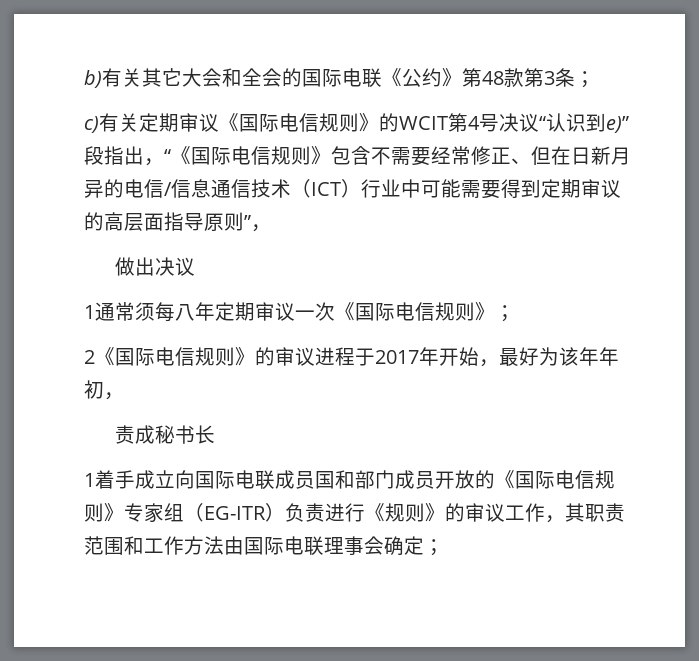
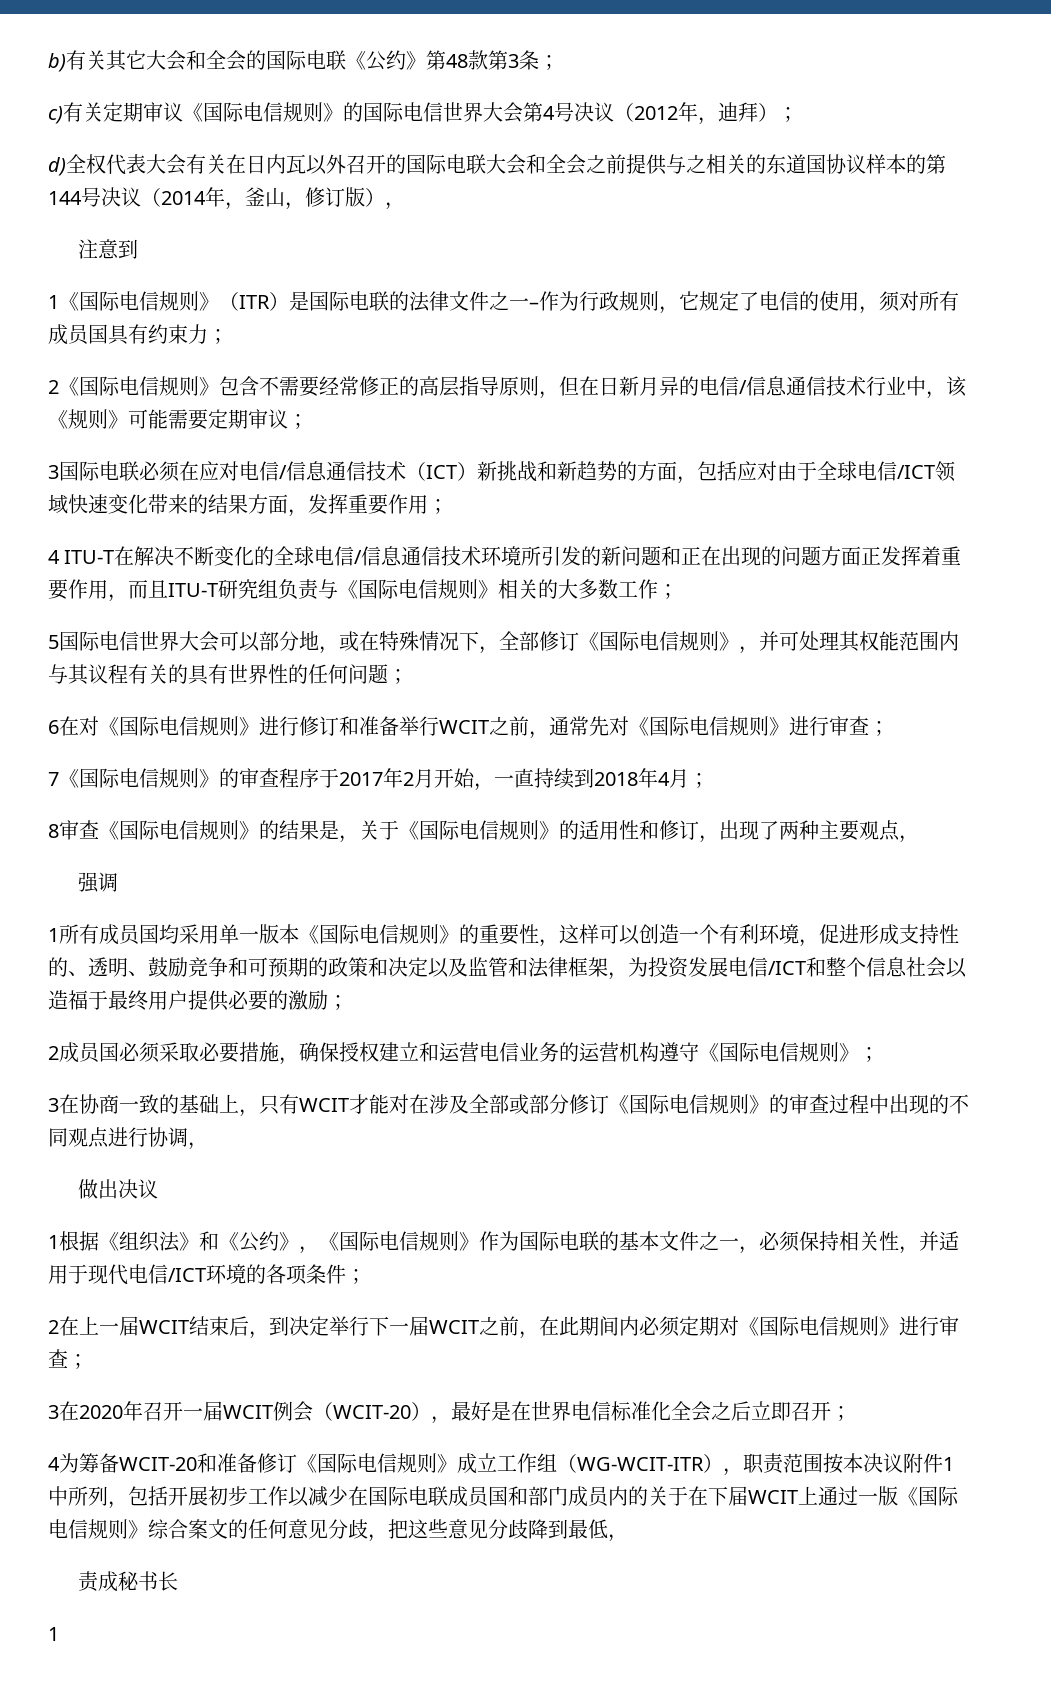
[399,113,629,133] [84,146,171,166] WCIT第4号决议“认识到e)”段指出，“ -> [363,102,798,125] [48,154,946,176] [48,187,405,210] [78,239,139,259] [48,291,959,314] [48,324,228,345] [48,380,59,394] 国际电信世界大会第4号决议（2012年，迪拜）； // d)全权代表大会有关在日内瓦以外召开的国际电联大会和全会之前提供与之相关的东道国协议样本的第144号决议（2014年，釜山，修订版）， // 注意到 // 1《国际电信规则》（ITR）是国际电联的法律文件之一–作为行政规则，它规定了电信的使用，须对所有成员国具有约束力； // 2
[511,158,531,164] 、 -> [399,376,559,399] 的高层指导原则，
[291,179,421,198] （ICT）行业中 -> [866,376,967,399] [48,409,128,429] 行业中，该《规则》
[501,179,621,198] [84,212,271,232] [115,257,196,276] [84,302,335,322] 得到定期审议的高层面指导原则”， // 做出决议 // 1通常须每八年定期审议一次 -> [208,409,308,429] [48,461,956,484] [48,494,448,517] [48,546,962,566] [48,579,678,602] [48,631,959,654] [48,664,408,685] [48,716,889,739] [48,768,709,791] [48,820,919,843] [78,872,119,893] [48,924,959,947] [48,957,967,980] [48,990,348,1011] [48,1042,699,1065] 定期审议； // 3国际电联必须在应对电信/信息通信技术（ICT）新挑战和新趋势的方面，包括应对由于全球电信/ICT领域快速变化带来的结果方面，发挥重要作用； // 4 ITU-T在解决不断变化的全球电信/信息通信技术环境所引发的新问题和正在出现的问题方面正发挥着重要作用，而且ITU-T研究组负责与《国际电信规则》相关的大多数工作； // 5国际电信世界大会可以部分地，或在特殊情况下，全部修订《国际电信规则》，并可处理其权能范围内与其议程有关的具有世界性的任何问题； // 6在对《国际电信规则》进行修订和准备举行WCIT之前，通常先对《国际电信规则》进行审查； // 7《国际电信规则》的审查程序于2017年2月开始，一直持续到2018年4月； // 8审查《国际电信规则》的结果是，关于《国际电信规则》的适用性和修订，出现了两种主要观点， // 强调 // 1所有成员国均采用单一版本《国际电信规则》的重要性，这样可以创造一个有利环境，促进形成支持性的、透明、鼓励竞争和可预期的政策和决定以及监管和法律框架，为投资发展电信/ICT和整个信息社会以造福于最终用户提供必要的激励； // 2成员国必须采取必要措施，确保授权建立和运营电信业务的运营机构遵守
[84,347,619,367] [84,380,124,400] [115,425,216,444] [84,470,195,489] 2《国际电信规则》的审议进程于2017年开始，最好为该年年初， // 责成秘书长 // 1着手成立向 -> [48,1094,969,1117] [48,1127,208,1150] [78,1179,159,1199] [48,1231,959,1254] [48,1264,366,1285] [48,1316,959,1339] [48,1349,88,1369] [48,1401,851,1424] [48,1453,954,1476] [48,1486,368,1509] 3在协商一致的基础上，只有WCIT才能对在涉及全部或部分修订《国际电信规则》的审查过程中出现的不同观点进行协调， // 做出决议 // 1根据《组织法》和《公约》，《国际电信规则》作为国际电联的基本文件之一，必须保持相关性，并适用于现代电信/ICT环境的各项条件； // 2在上一届WCIT结束后，到决定举行下一届WCIT之前，在此期间内必须定期对《国际电信规则》进行审查； // 3在2020年召开一届WCIT例会（WCIT-20），最好是在世界电信标准化全会之后立即召开； // 4为筹备WCIT-20和准备修订《国际电信规则》成立工作组（WG-WCIT-ITR），职责范围按本决议附件1中所列，包括开展初步工作以减少在
[435,470,615,489] [84,503,625,523] [84,536,444,556] 开放的《国际电信规则》专家组（EG-ITR）负责进行《规则》的审议工作，其职责范围和工作方法由国际电联理事会确定； -> [608,1486,959,1506] [48,1519,628,1542] [78,1571,179,1592] [48,1627,59,1641] 内的关于在下届WCIT上通过一版《国际电信规则》综合案文的任何意见分歧，把这些意见分歧降到最低， // 责成秘书长 // 1

